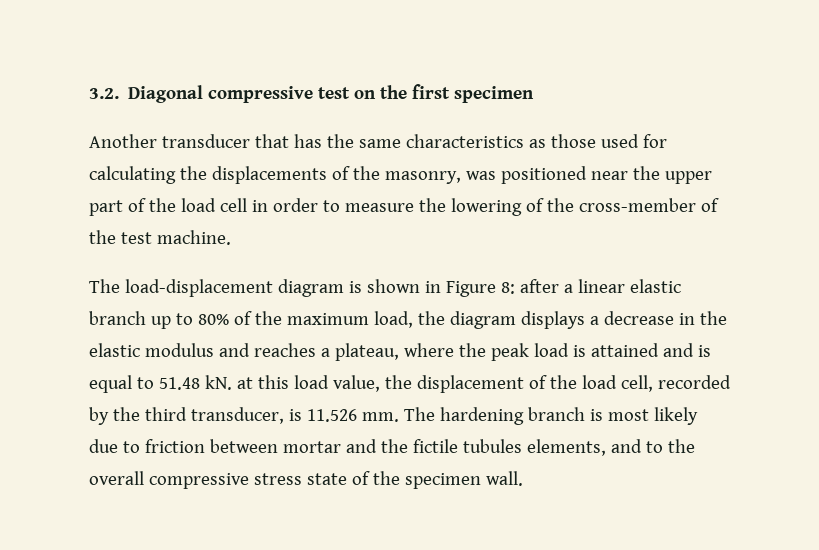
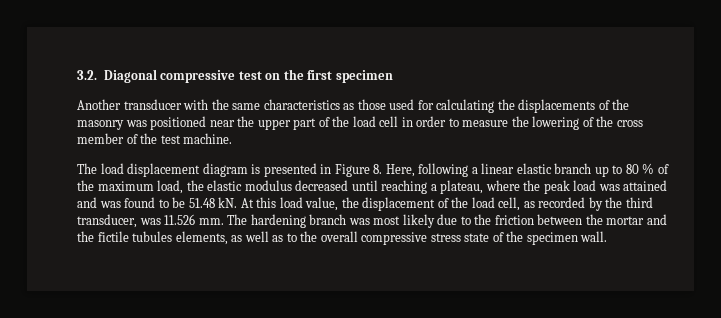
[254,134,322,148] that has -> [183,99,209,110] with
[384,171,461,184] masonry, -> [77,120,124,130] masonry
[578,198,696,212] cross-member -> [616,120,643,127] [77,133,124,144] cross member
[124,279,273,297] load-displacement -> [100,163,201,177] load displacement
[366,279,420,293] shown -> [263,163,317,177] presented
[500,279,559,294] 8: after -> [373,163,469,177] 8. Here, following
[197,314,229,325] 80% -> [625,163,655,174] 80 %
[449,311,727,329] [89,343,316,357] diagram displays a decrease in the elastic modulus and reaches -> [207,180,428,194] elastic modulus decreased until reaching
[572,345,586,357] is -> [598,184,620,191] was
[697,345,711,357] [89,375,154,393] is equal to -> [99,197,186,208] was found to be
[236,377,253,389] at -> [240,198,254,208] At
(653, 383) none -> [523,201,535,208] as
[288,409,302,421] is -> [139,218,161,225] was
[589,409,603,421] is -> [348,218,370,225] was
(140, 447) none -> [474,214,492,225] the
(278, 446) none -> [585,214,603,225] the
[610,439,642,453] and -> [231,231,284,242] as well as

